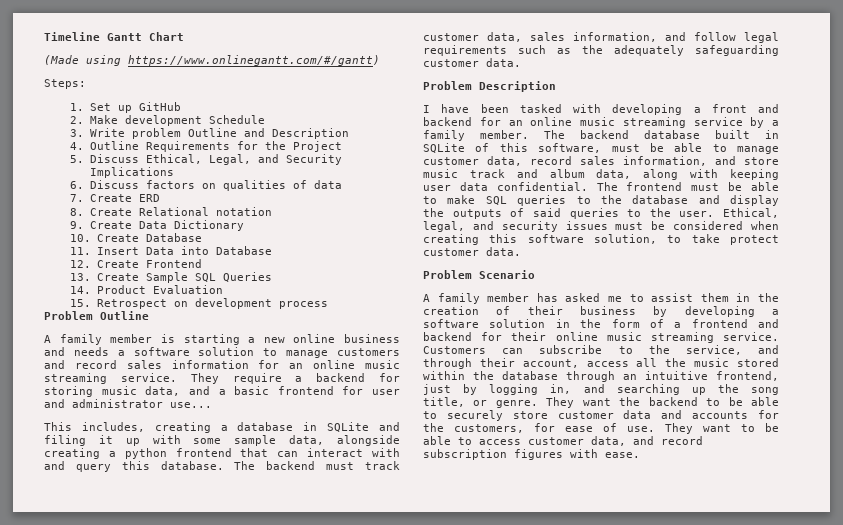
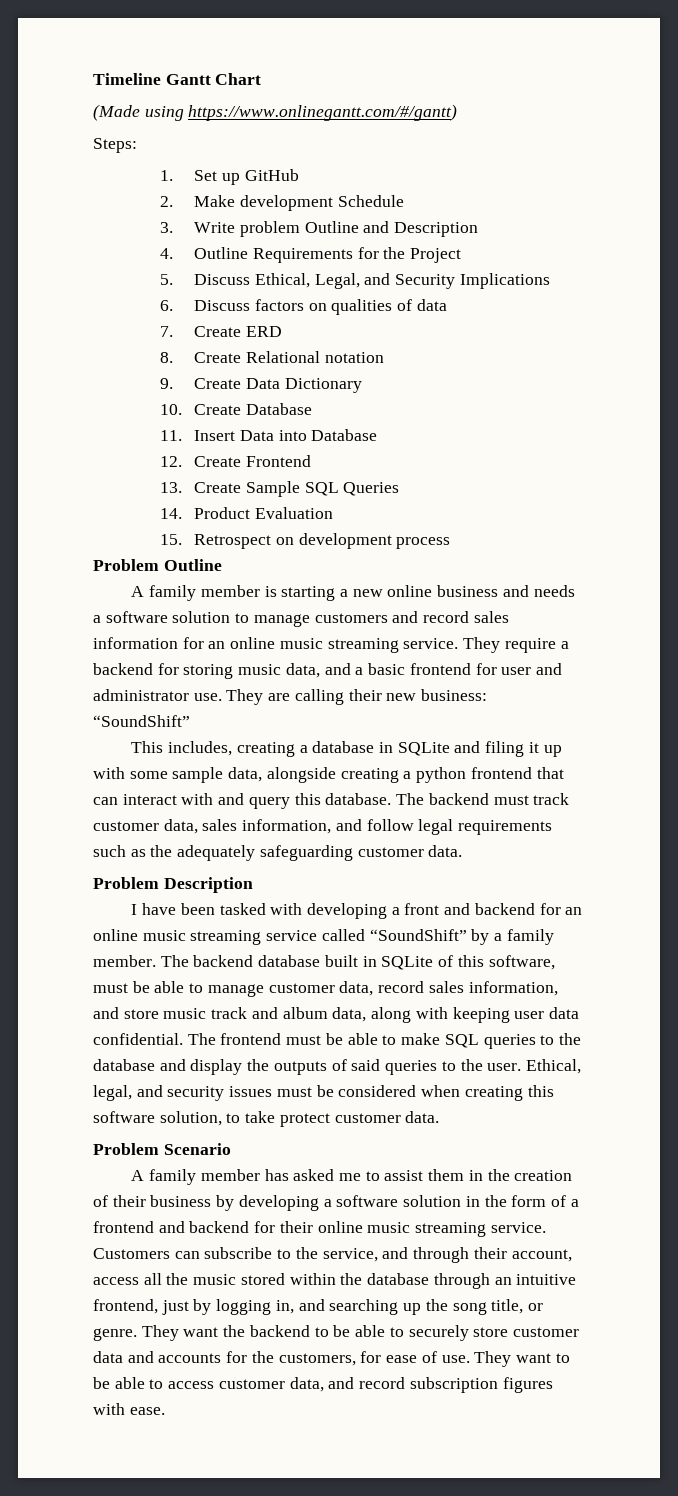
[170,402,212,408] use... -> [193,689,488,705] [93,715,190,727] use. They are calling their new business: “SoundShift”
(743, 121) none -> [321,929,467,941] called “SoundShift”

